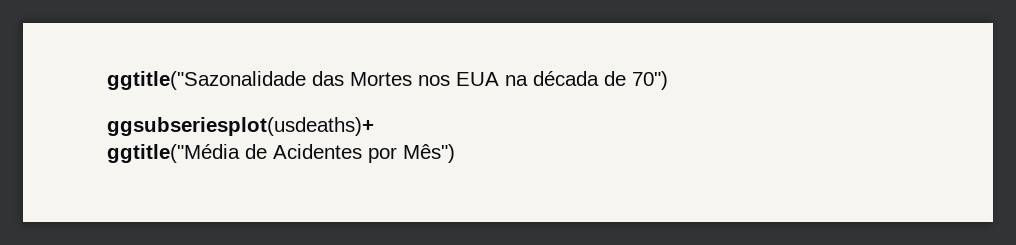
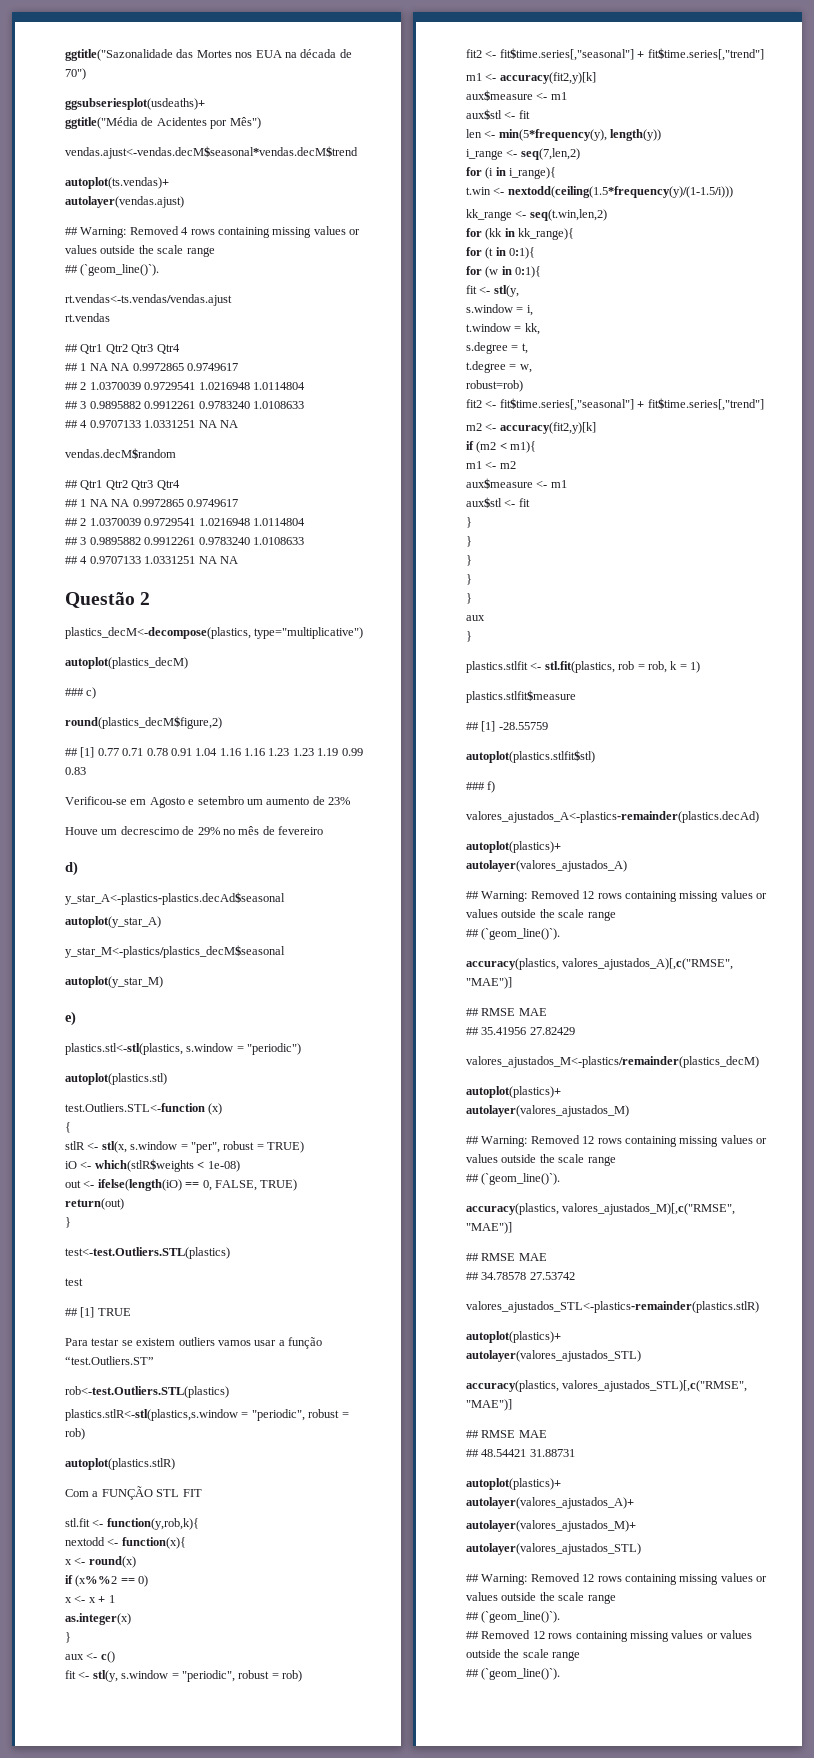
(455, 153) none -> [65,146,358,159] [65,177,169,189] [65,196,184,208] [65,226,360,238] [65,245,215,257] [65,264,160,276] [65,294,232,306] [65,313,110,322] [65,344,180,354] [65,363,238,371] [65,382,305,390] [65,401,304,409] [65,420,238,428] [65,448,176,459] [65,480,180,490] [65,499,238,507] [65,518,305,526] [65,537,304,545] [65,556,238,564] [65,592,151,608] [65,627,364,639] [65,657,188,669] [65,687,97,699] [65,716,222,729] [65,747,363,758] [65,767,86,775] [65,796,350,808] [65,826,323,835] [65,861,78,876] [65,892,285,905] [65,916,161,928] [65,945,285,958] [65,976,163,988] [65,1011,76,1026] [65,1043,302,1055] [65,1073,167,1085] [65,1103,223,1115] [65,1122,71,1133] [65,1141,304,1153] [65,1159,240,1172] [65,1179,298,1191] [65,1198,124,1210] [65,1217,71,1228] [65,1247,230,1259] [65,1278,83,1286] [65,1307,131,1318] [65,1337,322,1349] [65,1356,154,1365] [65,1386,229,1398] [65,1409,349,1421] [65,1428,85,1440] [65,1458,175,1470] [65,1486,202,1500] [65,1518,199,1530] [65,1537,186,1549] [65,1556,136,1568] [65,1575,149,1587] [65,1595,115,1603] [65,1613,131,1625] [65,1632,71,1643] [65,1651,115,1663] [65,1670,302,1682] [466,48,764,61] [466,72,596,84] [466,90,567,101] [466,109,530,120] [466,129,662,141] [466,148,580,160] [466,167,557,179] [466,186,733,198] [466,209,607,221] [466,228,575,240] [466,247,536,259] [466,266,542,278] [466,285,519,297] [466,304,533,316] [466,323,540,335] [466,342,528,354] [466,361,532,373] [466,380,523,392] [466,398,764,411] [466,422,596,434] [466,441,537,453] [466,461,516,469] [466,478,567,489] [466,497,530,508] [466,517,472,528] [466,536,472,547] [466,555,472,566] [466,574,472,585] [466,593,472,604] [466,615,485,621] [466,631,472,642] [466,661,700,673] [466,690,576,703] [466,721,548,732] [466,750,595,763] [466,781,496,793] [466,811,759,823] [466,841,561,853] [466,860,627,872] [466,890,767,902] [466,909,616,921] [466,928,561,940] [466,958,734,970] [466,977,512,989] [466,1008,547,1016] [466,1027,575,1035] [466,1056,759,1068] [466,1086,561,1098] [466,1105,629,1117] [466,1135,767,1147] [466,1154,616,1166] [466,1173,561,1185] [466,1203,736,1215] [466,1222,512,1234] [466,1253,547,1261] [466,1272,575,1280] [466,1301,759,1313] [466,1331,561,1343] [466,1350,641,1362] [466,1380,748,1392] [466,1399,512,1411] [466,1430,547,1438] [466,1449,575,1457] [466,1478,561,1490] [466,1497,634,1509] [466,1520,636,1532] [466,1543,641,1555] [466,1573,767,1585] [466,1592,616,1604] [466,1611,561,1623] [466,1630,752,1642] [466,1649,581,1661] [466,1668,561,1680] // vendas.ajust<-vendas.decM$seasonal*vendas.decM$trend // autoplot(ts.vendas)+ // autolayer(vendas.ajust) // ## Warning: Removed 4 rows containing missing values or values outside the scale range // ## (`geom_line()`). // rt.vendas<-ts.vendas/vendas.ajust // rt.vendas // ## Qtr1 Qtr2 Qtr3 Qtr4 // ## 1 NA NA 0.9972865 0.9749617 // ## 2 1.0370039 0.9729541 1.0216948 1.0114804 // ## 3 0.9895882 0.9912261 0.9783240 1.0108633 // ## 4 0.9707133 1.0331251 NA NA // vendas.decM$random // ## Qtr1 Qtr2 Qtr3 Qtr4 // ## 1 NA NA 0.9972865 0.9749617 // ## 2 1.0370039 0.9729541 1.0216948 1.0114804 // ## 3 0.9895882 0.9912261 0.9783240 1.0108633 // ## 4 0.9707133 1.0331251 NA NA // Questão 2 // plastics_decM<-decompose(plastics, type="multiplicative") // autoplot(plastics_decM) // ### c) // round(plastics_decM$figure,2) // ## [1] 0.77 0.71 0.78 0.91 1.04 1.16 1.16 1.23 1.23 1.19 0.99 0.83 // Verificou-se em Agosto e setembro um aumento de 23% // Houve um decrescimo de 29% no mês de fevereiro // d) // y_star_A<-plastics-plastics.decAd$seasonal // autoplot(y_star_A) // y_star_M<-plastics/plastics_decM$seasonal // autoplot(y_star_M) // e) // plastics.stl<-stl(plastics, s.window = "periodic") // autoplot(plastics.stl) // test.Outliers.STL<-function (x) // { // stlR <- stl(x, s.window = "per", robust = TRUE) // iO <- which(stlR$weights < 1e-08) // out <- ifelse(length(iO) == 0, FALSE, TRUE) // return(out) // } // test<-test.Outliers.STL(plastics) // test // ## [1] TRUE // Para testar se existem outliers vamos usar a função “test.Outliers.ST” // rob<-test.Outliers.STL(plastics) // plastics.stlR<-stl(plastics,s.window = "periodic", robust = rob) // autoplot(plastics.stlR) // Com a FUNÇÃO STL FIT // stl.fit <- function(y,rob,k){ // nextodd <- function(x){ // x <- round(x) // if (x%%2 == 0) // x <- x + 1 // as.integer(x) // } // aux <- c() // fit <- stl(y, s.window = "periodic", robust = rob) // fit2 <- fit$time.series[,"seasonal"] + fit$time.series[,"trend"] // m1 <- accuracy(fit2,y)[k] // aux$measure <- m1 // aux$stl <- fit // len <- min(5*frequency(y), length(y)) // i_range <- seq(7,len,2) // for (i in i_range){ // t.win <- nextodd(ceiling(1.5*frequency(y)/(1-1.5/i))) // kk_range <- seq(t.win,len,2) // for (kk in kk_range){ // for (t in 0:1){ // for (w in 0:1){ // fit <- stl(y, // s.window = i, // t.window = kk, // s.degree = t, // t.degree = w, // robust=rob) // fit2 <- fit$time.series[,"seasonal"] + fit$time.series[,"trend"] // m2 <- accuracy(fit2,y)[k] // if (m2 < m1){ // m1 <- m2 // aux$measure <- m1 // aux$stl <- fit // } // } // } // } // } // aux // } // plastics.stlfit <- stl.fit(plastics, rob = rob, k = 1) // plastics.stlfit$measure // ## [1] -28.55759 // autoplot(plastics.stlfit$stl) // ### f) // valores_ajustados_A<-plastics-remainder(plastics.decAd) // autoplot(plastics)+ // autolayer(valores_ajustados_A) // ## Warning: Removed 12 rows containing missing values or values outside the scale range // ## (`geom_line()`). // accuracy(plastics, valores_ajustados_A)[,c("RMSE", "MAE")] // ## RMSE MAE // ## 35.41956 27.82429 // valores_ajustados_M<-plastics/remainder(plastics_decM) // autoplot(plastics)+ // autolayer(valores_ajustados_M) // ## Warning: Removed 12 rows containing missing values or values outside the scale range // ## (`geom_line()`). // accuracy(plastics, valores_ajustados_M)[,c("RMSE", "MAE")] // ## RMSE MAE // ## 34.78578 27.53742 // valores_ajustados_STL<-plastics-remainder(plastics.stlR) // autoplot(plastics)+ // autolayer(valores_ajustados_STL) // accuracy(plastics, valores_ajustados_STL)[,c("RMSE", "MAE")] // ## RMSE MAE // ## 48.54421 31.88731 // autoplot(plastics)+ // autolayer(valores_ajustados_A)+ // autolayer(valores_ajustados_M)+ // autolayer(valores_ajustados_STL) // ## Warning: Removed 12 rows containing missing values or values outside the scale range // ## (`geom_line()`). // ## Removed 12 rows containing missing values or values outside the scale range // ## (`geom_line()`).

